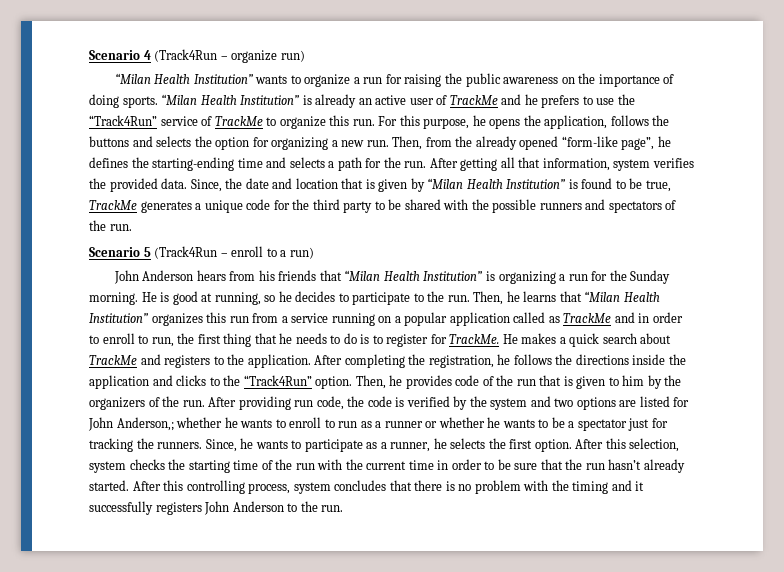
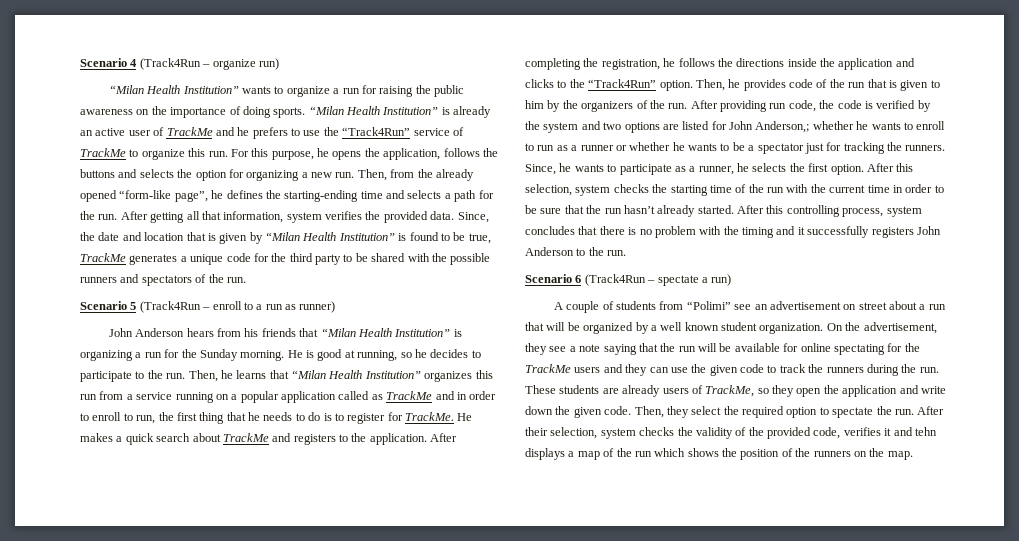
[289,247,314,259] run) -> [265,301,336,313] run as runner)
(344, 508) none -> [525,274,732,286] [553,301,946,313] [525,322,937,334] [525,343,920,355] [525,364,939,376] [525,385,946,397] [525,406,945,418] [525,427,937,439] [525,448,913,460] // Scenario 6 (Track4Run – spectate a run) // A couple of students from “Polimi” see an advertisement on street about a run that will be organized by a well known student organization. On the advertisement, they see a note saying that the run will be available for online spectating for the TrackMe users and they can use the given code to track the runners during the run. These students are already users of TrackMe, so they open the application and write down the given code. Then, they select the required option to spectate the run. After their selection, system checks the validity of the provided code, verifies it and tehn displays a map of the run which shows the position of the runners on the map.

